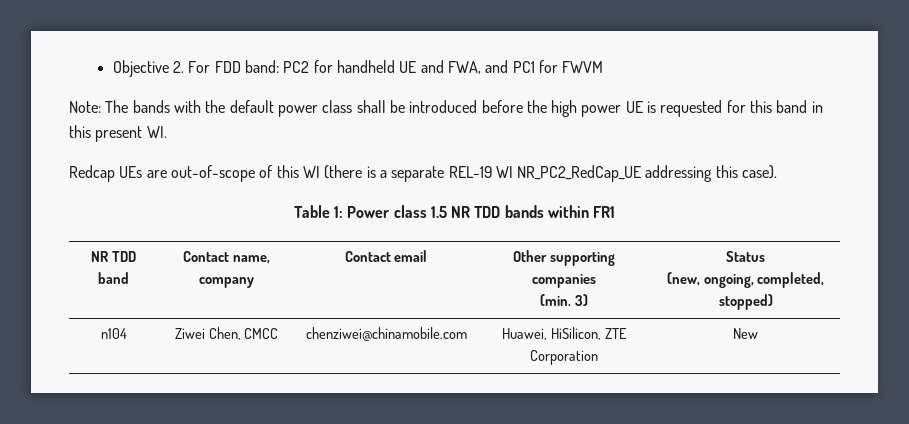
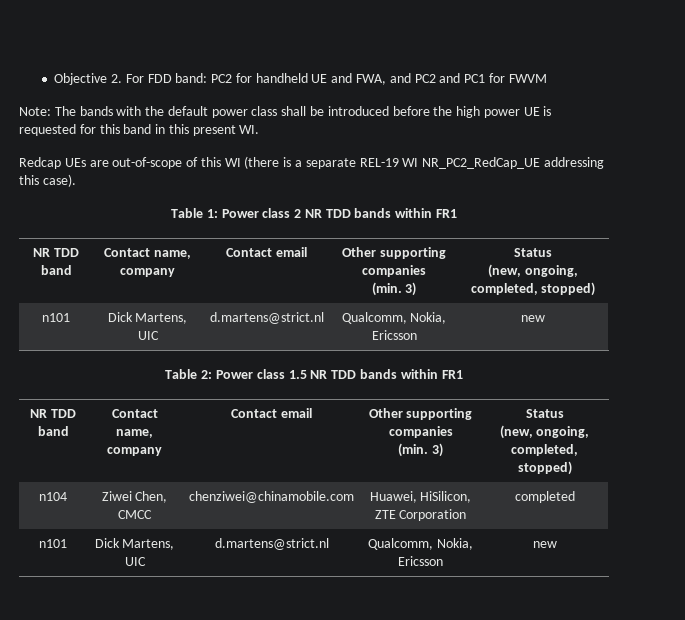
(509, 66) none -> [414,73,461,83] PC2 and
(427, 211) none -> [294,208,458,218] [33,248,79,257] [40,265,72,275] [104,248,191,259] [119,268,175,277] [226,247,307,257] [342,247,446,259] [362,265,426,277] [371,282,417,296] [514,248,552,257] [488,264,578,278] [470,282,596,296] [42,313,70,322] [107,312,188,324] [137,331,159,340] [209,312,324,324] [341,312,447,324] [371,330,417,340] [521,315,545,322] [165,369,285,379] 2 NR TDD bands within FR1 // NR TDD band | Contact name, company | Contact email | Other supporting companies // (min. 3) | Status // (new, ongoing, completed, stopped) // n101 | Dick Martens, UIC | d.martens@strict.nl | Qualcomm, Nokia, Ericsson | new // Table 2: Power class
[733,328,758,339] New -> [514,491,575,503] [39,539,67,548] [94,538,175,550] [124,557,146,566] [214,538,329,550] [368,538,473,550] [398,556,443,566] [532,541,557,548] completed // n101 | Dick Martens, UIC | d.martens@strict.nl | Qualcomm, Nokia, Ericsson | new

